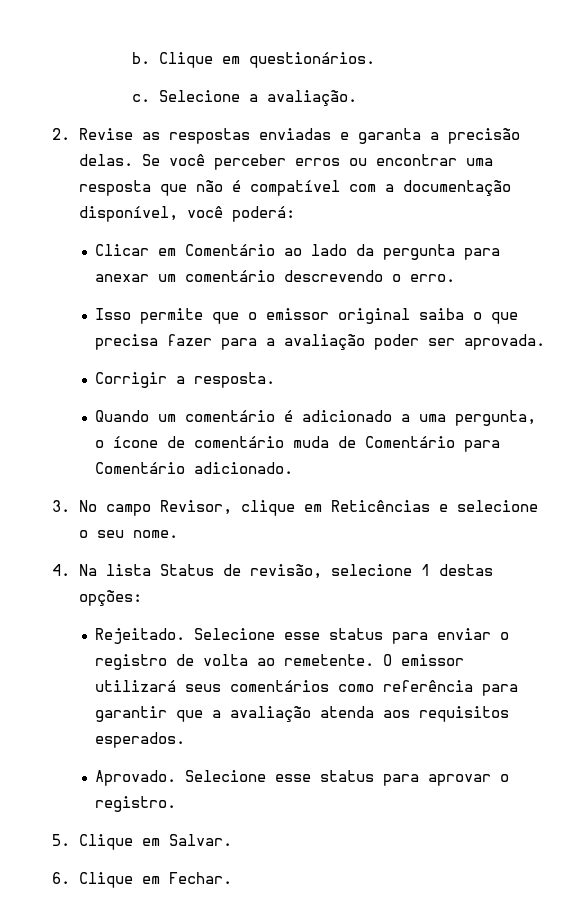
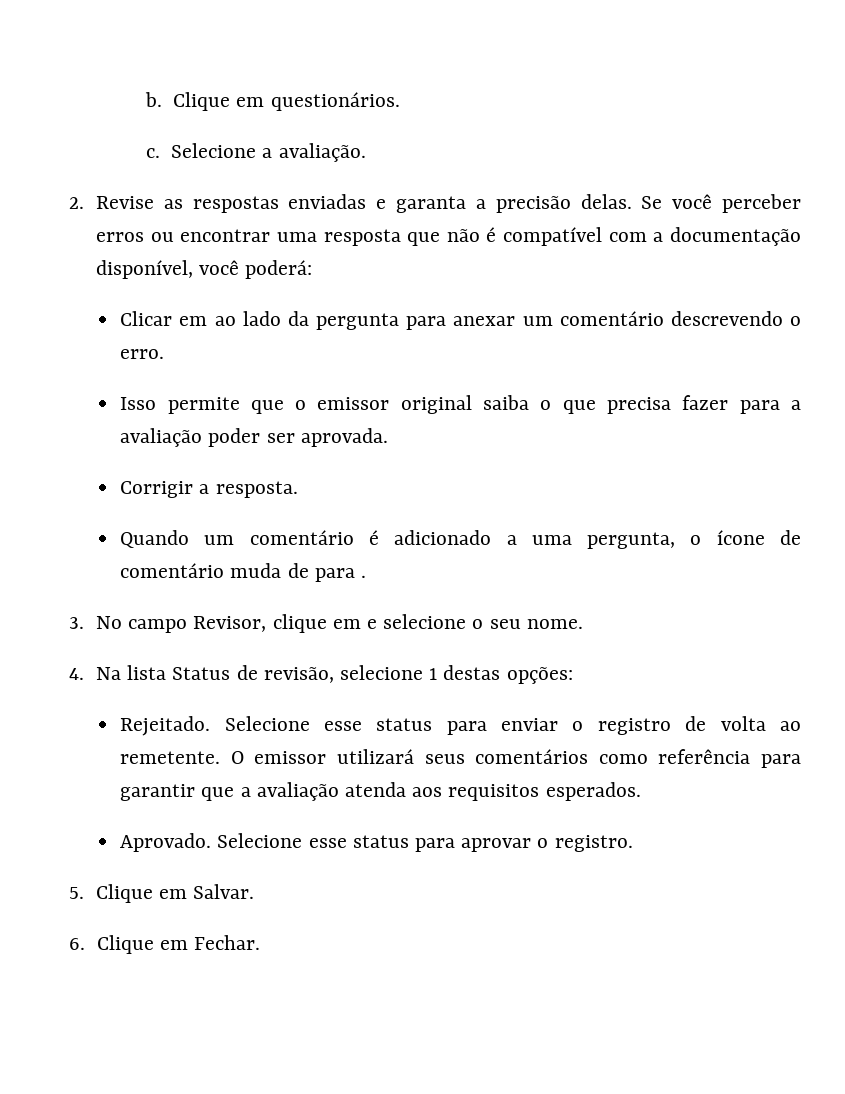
[185,244,276,256] Comentário -> (208, 321) none
[365,436,501,452] [95,462,294,474] Comentário para Comentário adicionado. -> [314,568,367,582] para .
[330,500,430,512] Reticências -> (361, 624) none

